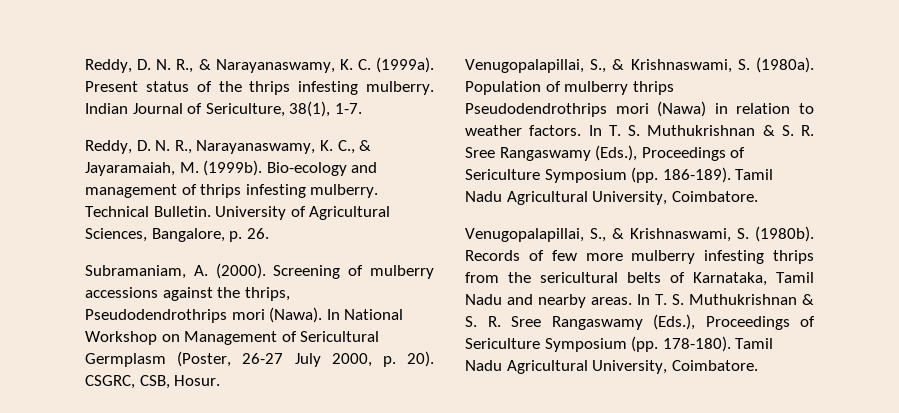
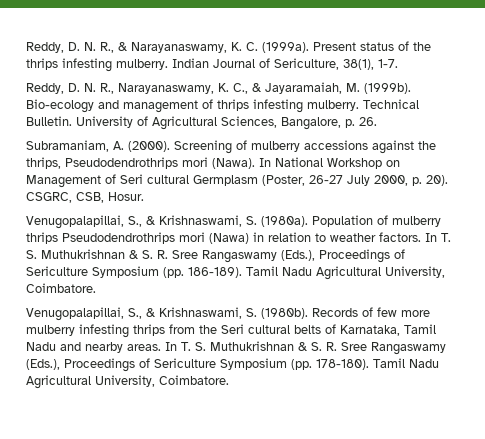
[300,331,380,342] Sericultural -> [120,174,189,184] Seri cultural
[540,272,618,283] sericultural -> [221,324,290,334] Seri cultural

